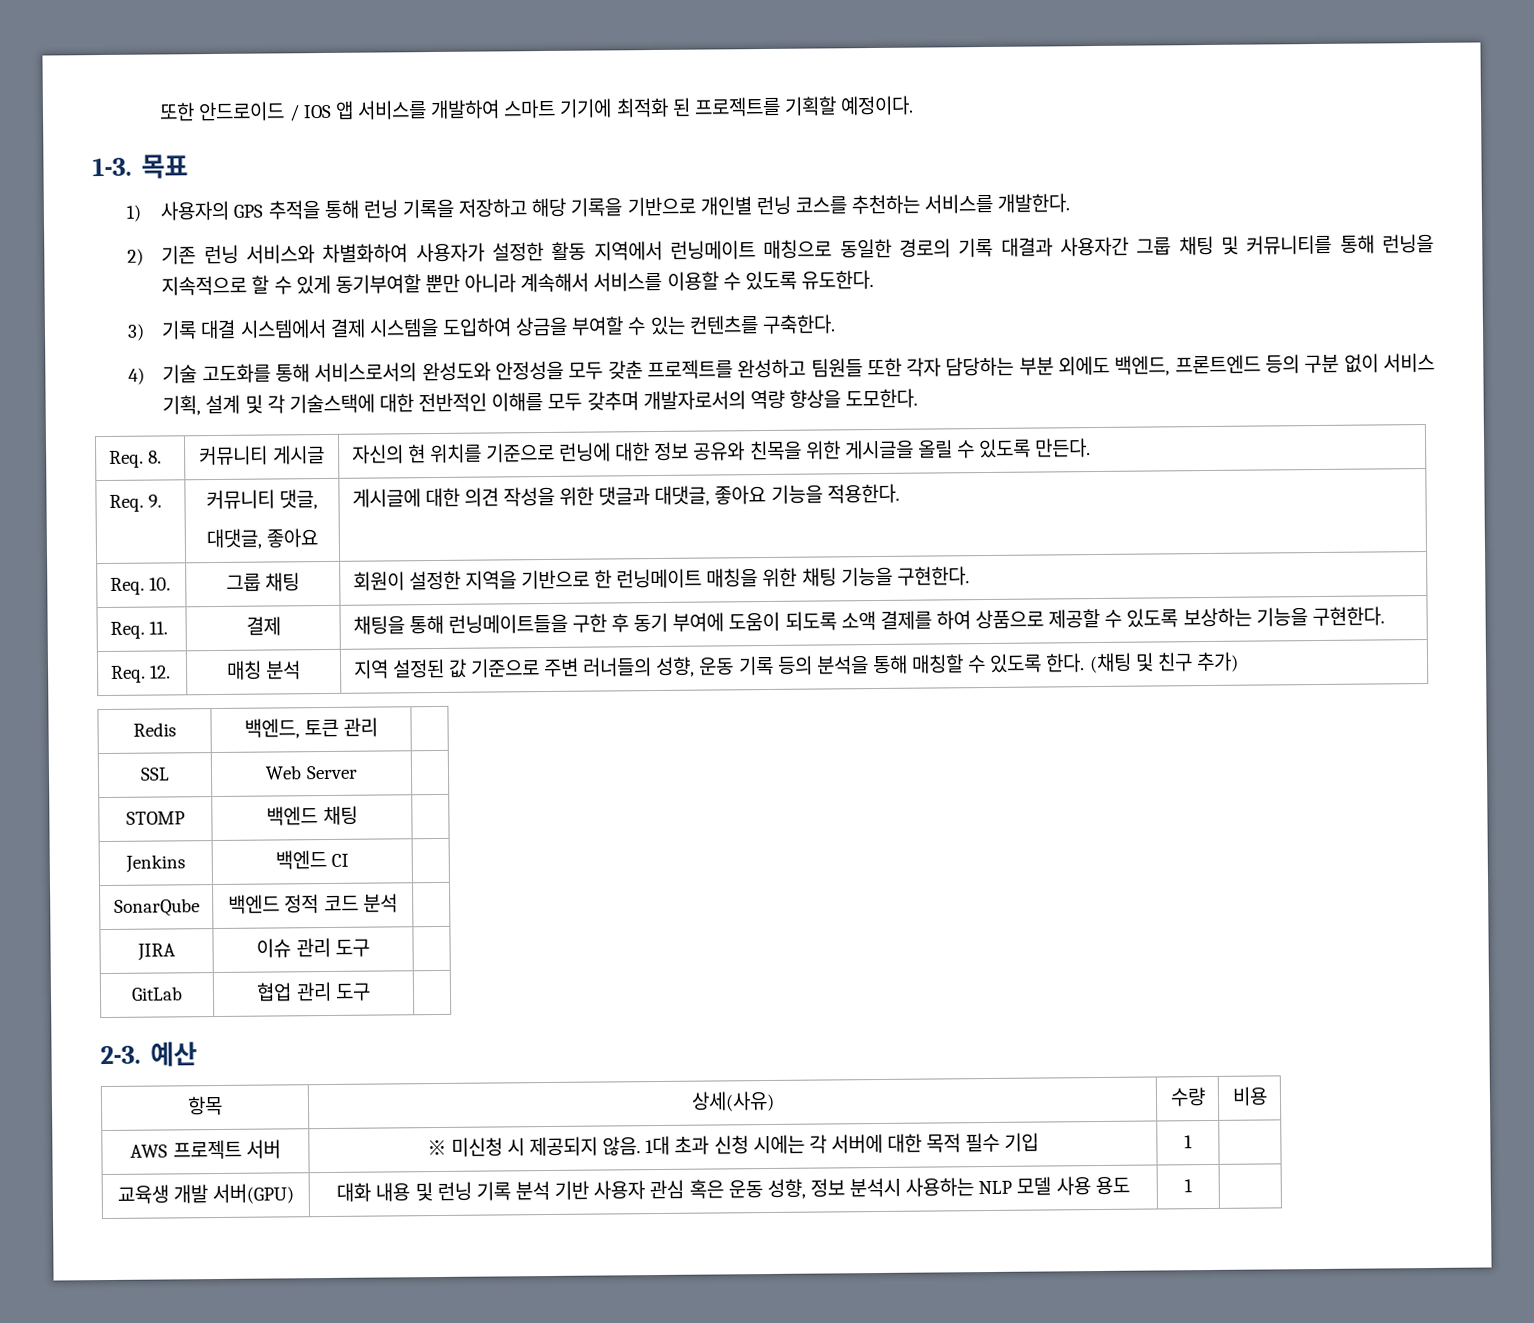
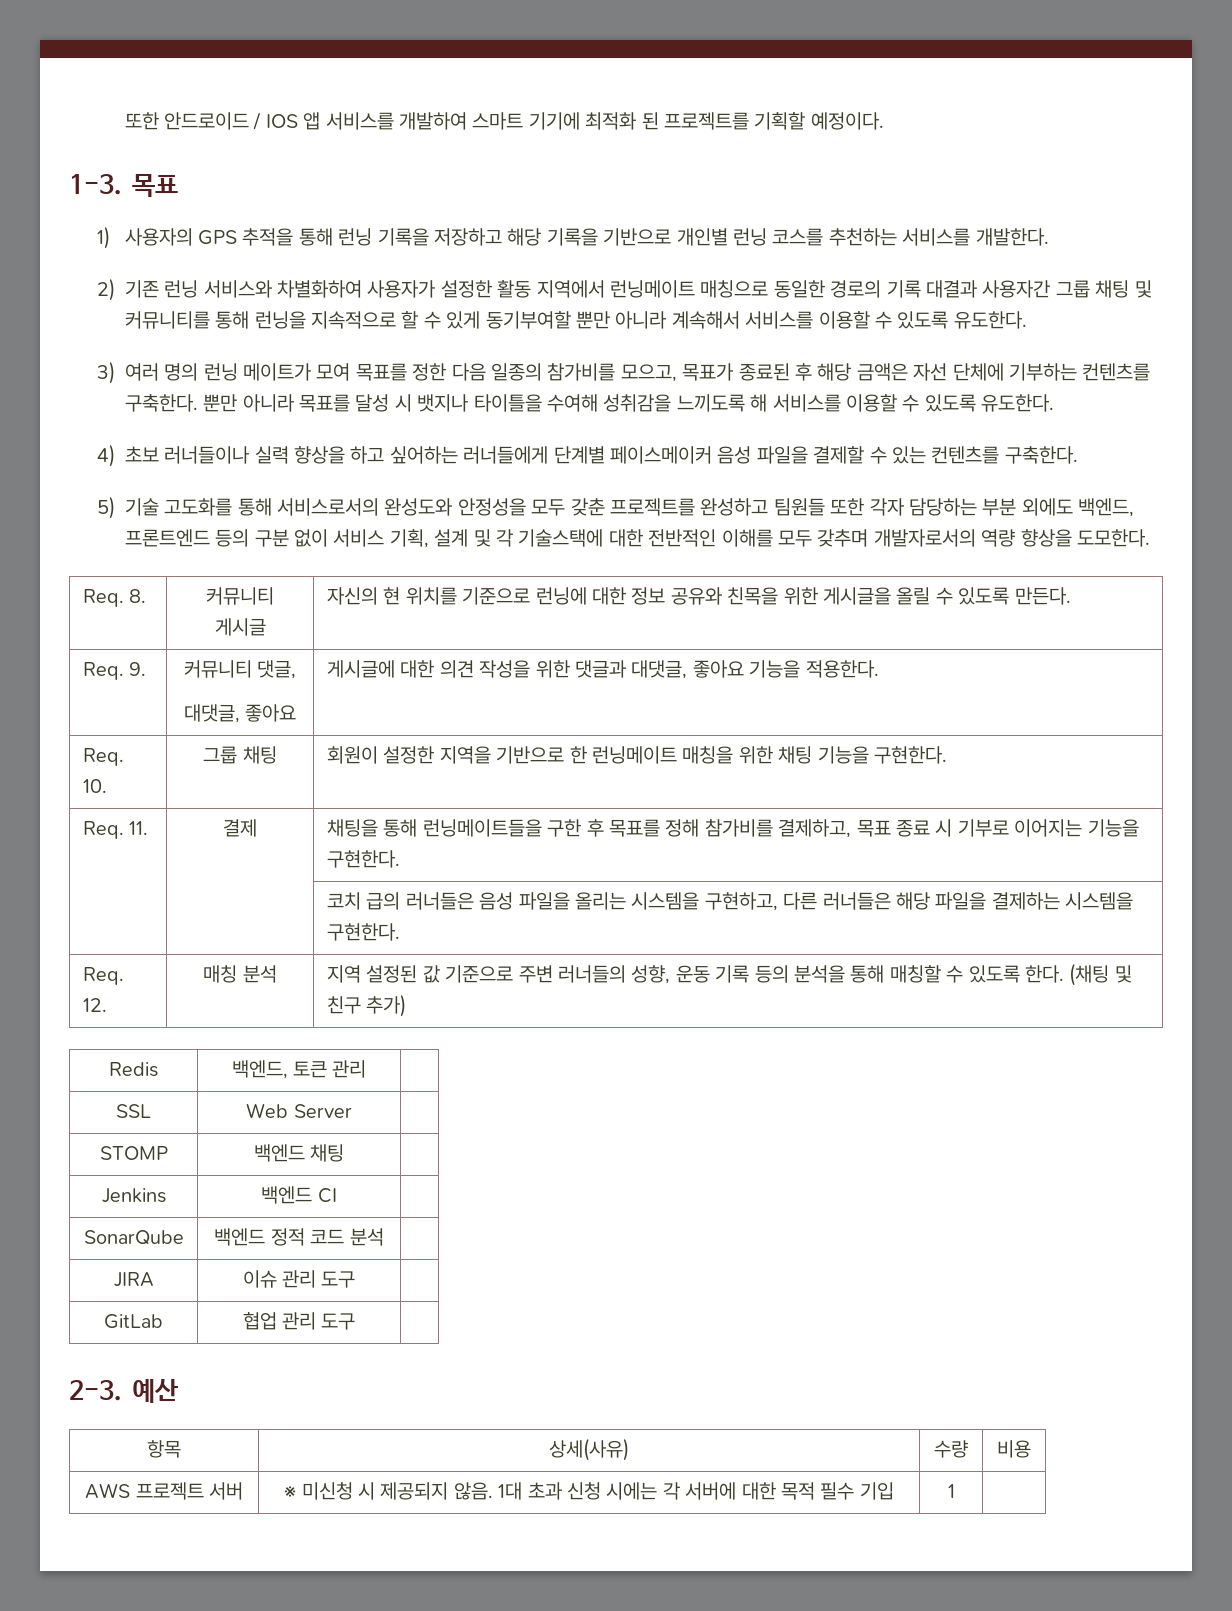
[161,316,625,340] 기록 대결 시스템에서 결제 시스템을 도입하여 상금을 부여할 -> [124,363,1151,382] [124,394,1055,412] [96,444,865,467] 여러 명의 런닝 메이트가 모여 목표를 정한 다음 일종의 참가비를 모으고, 목표가 종료된 후 해당 금액은 자선 단체에 기부하는 컨텐츠를 구축한다. 뿐만 아니라 목표를 달성 시 뱃지나 타이틀을 수여해 성취감을 느끼도록 해 서비스를 이용할 수 있도록 유도한다. // 4) 초보 러너들이나 실력 향상을 하고 싶어하는 러너들에게 단계별 페이스메이커 음성 파일을 결제할
[128,367,146,385] 4) -> [96,496,115,519] 5)
[633,607,1308,633] 동기 부여에 도움이 되도록 소액 결제를 하여 상품으로 제공할 수 있도록 보상하는 기능을 -> [608,819,1139,838] [326,850,400,868] [326,892,1134,911] 목표를 정해 참가비를 결제하고, 목표 종료 시 기부로 이어지는 기능을 구현한다. // | | 코치 급의 러너들은 음성 파일을 올리는 시스템을 구현하고, 다른 러너들은 해당 파일을 결제하는 시스템을
[116,1183,295,1205] [336,1176,1130,1202] [1184,1179,1193,1193] // 교육생 개발 서버(GPU) | 대화 내용 및 런닝 기록 분석 기반 사용자 관심 혹은 운동 성향, 정보 분석시 사용하는 NLP 모델 사용 용도 | 1 | -> (955, 1491) none

